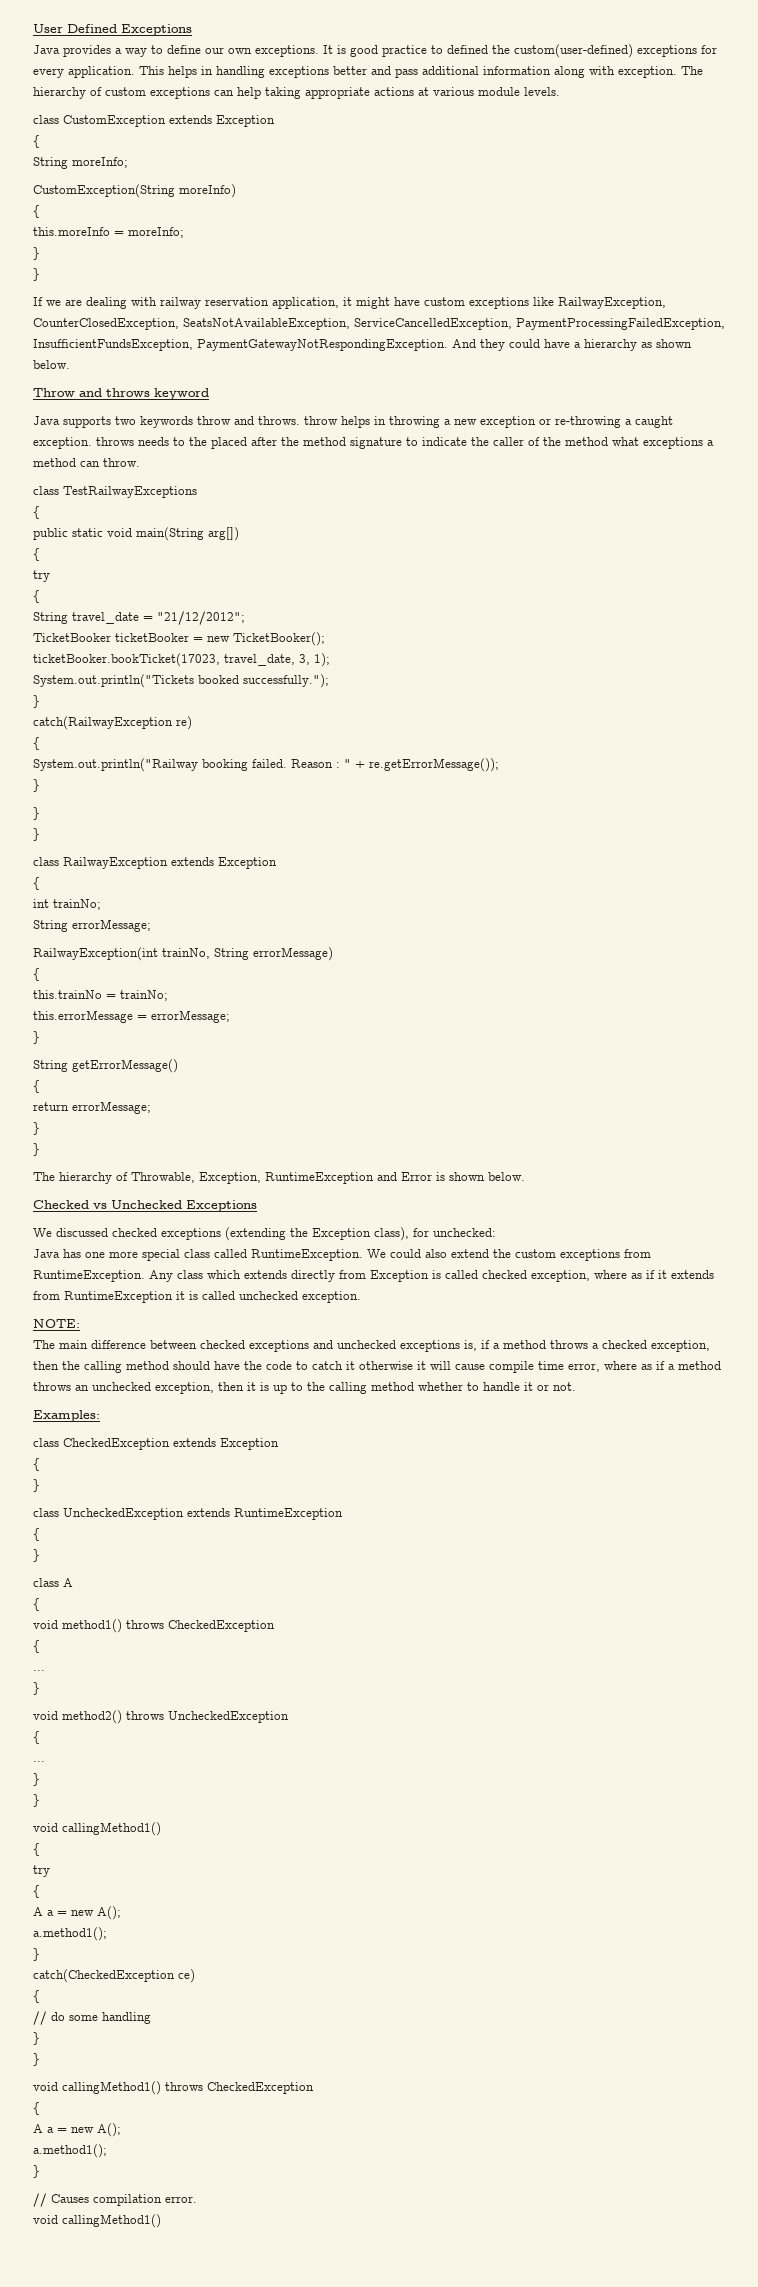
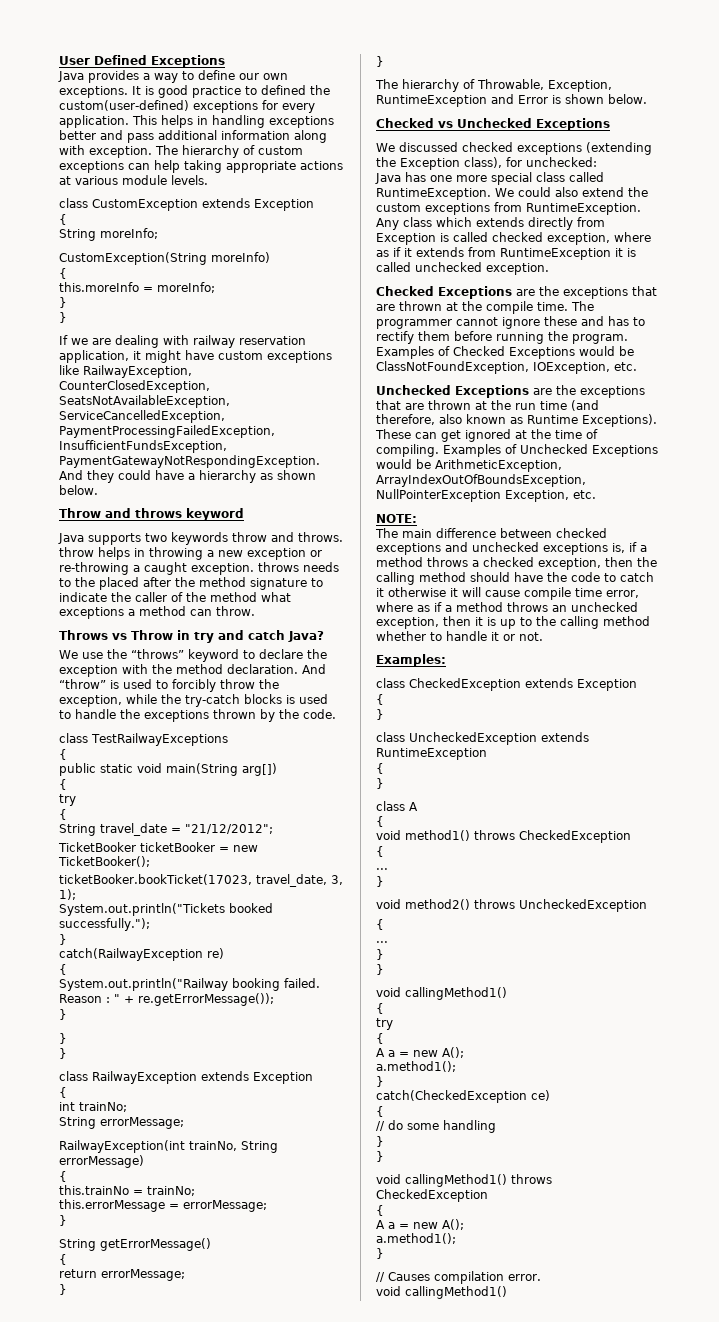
(140, 462) none -> [59,630,324,643] [59,649,327,662] [59,664,326,677] [59,679,279,692] [59,694,328,707] [59,709,336,722] // Throws vs Throw in try and catch Java? // We use the “throws” keyword to declare the exception with the method declaration. And “throw” is used to forcibly throw the exception, while the try-catch blocks is used to handle the exceptions thrown by the code.
(361, 1297) none -> [376,286,657,299] [376,301,594,314] [376,316,645,329] [376,331,628,344] [376,346,634,359] [376,361,637,374] [376,385,645,398] [376,400,599,411] [376,414,657,427] [375,429,598,442] [376,444,658,457] [376,459,562,472] [376,474,586,487] [376,489,596,502] // Checked Exceptions are the exceptions that are thrown at the compile time. The programmer cannot ignore these and has to rectify them before running the program. Examples of Checked Exceptions would be ClassNotFoundException, IOException, etc. // Unchecked Exceptions are the exceptions that are thrown at the run time (and therefore, also known as Runtime Exceptions). These can get ignored at the time of compiling. Examples of Unchecked Exceptions would be ArithmeticException, ArrayIndexOutOfBoundsException, NullPointerException Exception, etc.

